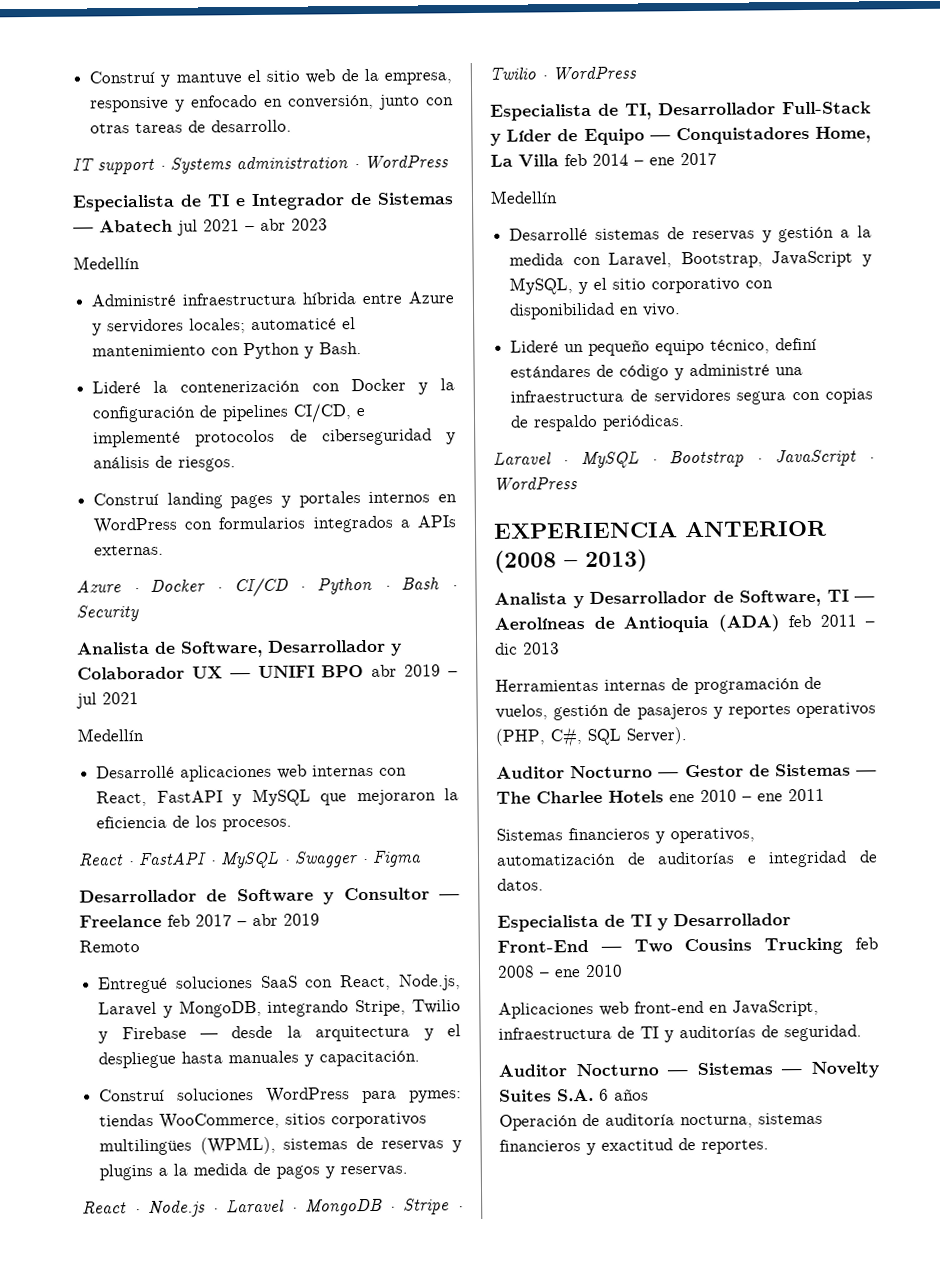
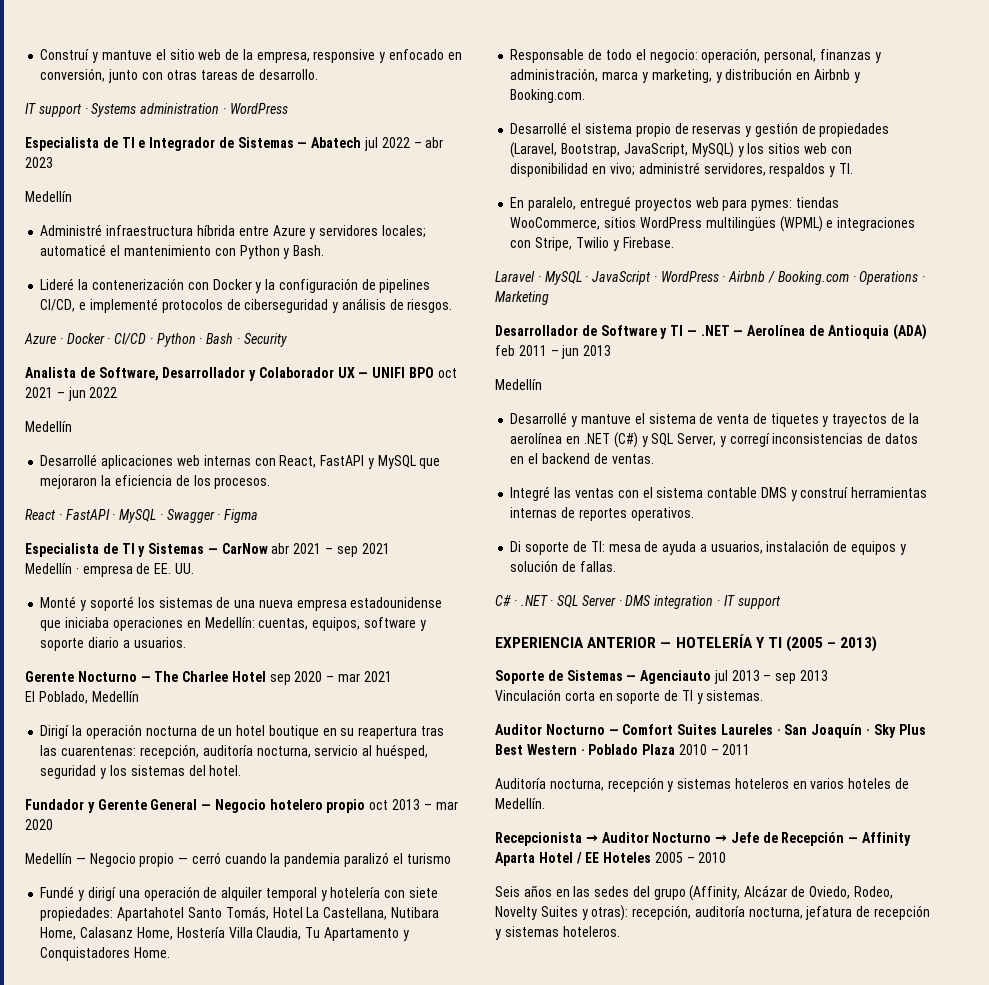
[203,219,240,232] 2021 -> [381,137,410,148] 2022
[93,491,457,509] [93,515,457,534] [94,544,165,556] // Construí landing pages y portales internos en WordPress con formularios integrados a APIs externas. -> (453, 306) none
[371,664,458,677] [76,692,139,709] abr 2019 – jul 2021 -> [437,368,457,378] [25,387,118,401] oct 2021 – jun 2022
[79,887,460,905] [79,913,320,928] [79,940,140,953] [98,974,461,994] [98,999,461,1018] [98,1024,461,1044] [98,1050,421,1069] [99,1087,351,1103] Desarrollador de Software y Consultor — Freelance feb 2017 – abr 2019 // Remoto // Entregué soluciones SaaS con React, Node.js, Laravel y MongoDB, integrando Stripe, Twilio y Firebase — desde la arquitectura y el despliegue hasta manuales y capacitación. // Construí soluciones WordPress -> [25,543,390,557] [25,563,194,577] [40,596,443,611] [40,617,426,631] [40,637,186,651] [25,671,392,685] [25,691,139,704] [40,724,444,739] [40,744,428,759] [40,765,242,779] [25,799,458,813] [25,819,53,830] [25,852,451,867] [40,886,438,901] [40,906,439,921] [40,927,409,941] [40,947,171,961] [510,48,881,63] [510,68,860,83] [510,89,586,103] [510,122,890,137] [510,142,852,158] [510,162,853,177] [510,196,719,211] Especialista de TI y Sistemas — CarNow abr 2021 – sep 2021 // Medellín · empresa de EE. UU. // Monté y soporté los sistemas de una nueva empresa estadounidense que iniciaba operaciones en Medellín: cuentas, equipos, software y soporte diario a usuarios. // Gerente Nocturno — The Charlee Hotel sep 2020 – mar 2021 // El Poblado, Medellín // Dirigí la operación nocturna de un hotel boutique en su reapertura tras las cuarentenas: recepción, auditoría nocturna, servicio al huésped, seguridad y los sistemas del hotel. // Fundador y Gerente General — Negocio hotelero propio oct 2013 – mar 2020 // Medellín — Negocio propio — cerró cuando la pandemia paralizó el turismo // Fundé y dirigí una operación de alquiler temporal y hotelería con siete propiedades: Apartahotel Santo Tomás, Hotel La Castellana, Nutibara Home, Calasanz Home, Hostería Villa Claudia, Tu Apartamento y Conquistadores Home. // Responsable de todo el negocio: operación, personal, finanzas y administración, marca y marketing, y distribución en Airbnb y Booking.com. // Desarrollé el sistema propio de reservas y gestión de propiedades (Laravel, Bootstrap, JavaScript, MySQL) y los sitios web con disponibilidad en vivo; administré servidores, respaldos y TI. // En paralelo, entregué proyectos web
[331,1112,428,1129] [99,1136,462,1156] [99,1162,409,1181] [82,1198,463,1218] [489,66,637,81] [490,101,871,121] [490,126,871,146] [490,152,717,167] [490,190,558,204] [509,225,872,243] [509,250,872,269] [509,277,774,295] [509,302,682,320] [510,337,818,356] [510,363,804,381] [510,388,873,405] [510,414,686,432] corporativos multilingües (WPML), sistemas de reservas y plugins a la medida de pagos y reservas. // React · Node.js · Laravel · MongoDB · Stripe · Twilio · WordPress // Especialista de TI, Desarrollador Full-Stack y Líder de Equipo — Conquistadores Home, La Villa feb 2014 – ene 2017 // Medellín // Desarrollé sistemas de reservas y gestión a la medida con Laravel, Bootstrap, JavaScript y MySQL, y el sitio corporativo con disponibilidad en vivo. // Lideré un pequeño equipo técnico, definí estándares de código y administré una infraestructura de servidores segura con copias de respaldo periódicas. -> [639,216,916,232] [510,237,674,251] WordPress multilingües (WPML) e integraciones con Stripe, Twilio y Firebase.
[669,450,763,468] Bootstrap · -> (589, 279) none
[493,520,827,539] [494,549,648,573] [494,589,875,609] [494,617,585,630] // EXPERIENCIA ANTERIOR (2008 – 2013) // Analista y Desarrollador de Software, TI — Aerolíneas -> [722,271,926,285] [495,291,549,305] [495,325,806,339] · Airbnb / Booking.com · Operations · Marketing // Desarrollador de Software y TI — .NET — Aerolínea
[495,642,560,655] [495,676,822,695] [495,702,876,721] [495,727,687,748] [496,763,877,779] [496,790,695,804] dic 2013 // Herramientas internas de programación de vuelos, gestión de pasajeros y reportes operativos (PHP, C#, SQL Server). // Auditor Nocturno — Gestor de Sistemas — The Charlee Hotels ene -> [561,345,612,359] [495,379,542,390] [510,412,919,427] [510,432,918,448] [510,453,654,464] [510,486,928,501] [510,507,694,521] [510,540,906,555] [510,560,616,572] [495,595,781,609] [495,634,878,652] [495,670,829,684] [495,689,764,704] [495,724,926,738] [495,744,676,755] jun 2013 // Medellín // Desarrollé y mantuve el sistema de venta de tiquetes y trayectos de la aerolínea en .NET (C#) y SQL Server, y corregí inconsistencias de datos en el backend de ventas. // Integré las ventas con el sistema contable DMS y construí herramientas internas de reportes operativos. // Di soporte de TI: mesa de ayuda a usuarios, instalación de equipos y solución de fallas. // C# · .NET · SQL Server · DMS integration · IT support // EXPERIENCIA ANTERIOR — HOTELERÍA Y TI (2005 – 2013) // Soporte de Sistemas — Agenciauto jul 2013 – sep 2013 // Vinculación corta en soporte de TI y sistemas. // Auditor Nocturno — Comfort Suites Laureles · San Joaquín · Sky Plus Best Western · Poblado Plaza
[757,793,783,802] ene -> (719, 752) none
[496,827,755,844] [496,850,878,868] [497,878,544,891] [497,913,791,932] [497,937,878,955] [497,964,623,978] [498,999,819,1019] [498,1024,862,1043] [498,1061,879,1078] [499,1088,649,1102] [499,1112,823,1131] [499,1138,769,1156] Sistemas financieros y operativos, automatización de auditorías e integridad de datos. // Especialista de TI y Desarrollador Front-End — Two Cousins Trucking feb 2008 – ene 2010 // Aplicaciones web front-end en JavaScript, infraestructura de TI y auditorías de seguridad. // Auditor Nocturno — Sistemas — Novelty Suites S.A. 6 años // Operación de auditoría nocturna, sistemas financieros y exactitud de reportes. -> [495,777,910,792] [495,798,545,809] [495,832,912,846] [495,852,727,866] [495,885,893,901] [495,905,931,921] [495,926,620,940] Auditoría nocturna, recepción y sistemas hoteleros en varios hoteles de Medellín. // Recepcionista → Auditor Nocturno → Jefe de Recepción — Affinity Aparta Hotel / EE Hoteles 2005 – 2010 // Seis años en las sedes del grupo (Affinity, Alcázar de Oviedo, Rodeo, Novelty Suites y otras): recepción, auditoría nocturna, jefatura de recepción y sistemas hoteleros.

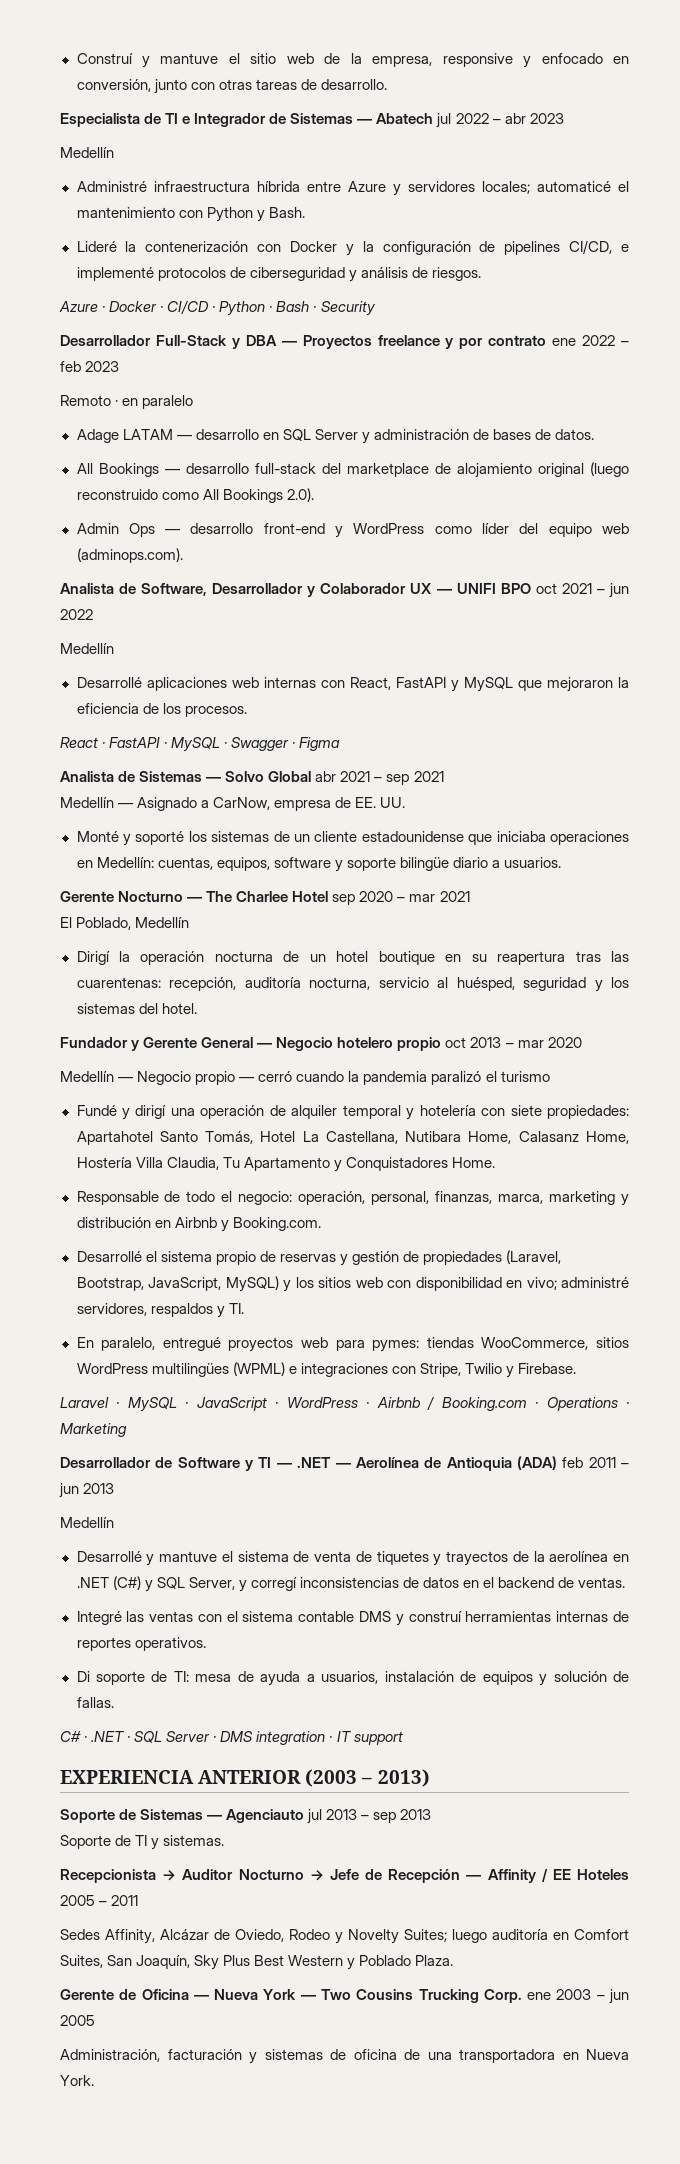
[25,103,288,117] // IT support · Systems administration · WordPress -> (387, 84) none
(287, 340) none -> [60,335,629,349] [60,361,120,372] [60,395,194,409] [76,429,595,444] [76,462,629,478] [76,488,314,503] [76,523,629,538] [76,548,183,563] // Desarrollador Full-Stack y DBA — Proyectos freelance y por contrato ene 2022 – feb 2023 // Remoto · en paralelo // Adage LATAM — desarrollo en SQL Server y administración de bases de datos. // All Bookings — desarrollo full-stack del marketplace de alojamiento original (luego reconstruido como All Bookings 2.0). // Admin Ops — desarrollo front-end y WordPress como líder del equipo web (adminops.com).
[25,543,268,557] Especialista de TI y Sistemas — CarNow -> [60,771,312,782] Analista de Sistemas — Solvo Global
[75,568,79,574] · -> [118,797,271,811] — Asignado a CarNow,
[234,599,347,611] una nueva empresa -> [293,831,358,842] un cliente
(85, 644) none -> [399,857,449,871] bilingüe
[819,49,881,63] [510,68,712,83] finanzas y administración, marca y marketing, -> [435,1191,616,1205] finanzas, marca, marketing
[660,634,824,652] — HOTELERÍA Y TI (2005 -> [305,1769,358,1787] (2003
[495,689,661,704] Vinculación corta en soporte -> [60,1835,111,1849] Soporte
[495,724,926,738] [495,744,751,755] [495,777,910,792] [495,798,545,809] // Auditor Nocturno — Comfort Suites Laureles · San Joaquín · Sky Plus Best Western · Poblado Plaza 2010 – 2011 // Auditoría nocturna, recepción y sistemas hoteleros en varios hoteles de Medellín. -> (225, 1840) none
[495,852,573,866] Aparta Hotel -> (536, 1876) none
[698,852,727,863] [495,885,893,901] [495,905,931,921] [495,926,620,940] 2010 // Seis años en las sedes del grupo (Affinity, Alcázar de Oviedo, Rodeo, Novelty Suites y otras): recepción, auditoría nocturna, jefatura de recepción y sistemas hoteleros. -> [111,1895,139,1906] [60,1929,629,1944] [60,1955,454,1970] [60,1989,629,2004] [60,2015,95,2026] [60,2049,629,2064] [60,2075,94,2086] 2011 // Sedes Affinity, Alcázar de Oviedo, Rodeo y Novelty Suites; luego auditoría en Comfort Suites, San Joaquín, Sky Plus Best Western y Poblado Plaza. // Gerente de Oficina — Nueva York — Two Cousins Trucking Corp. ene 2003 – jun 2005 // Administración, facturación y sistemas de oficina de una transportadora en Nueva York.

